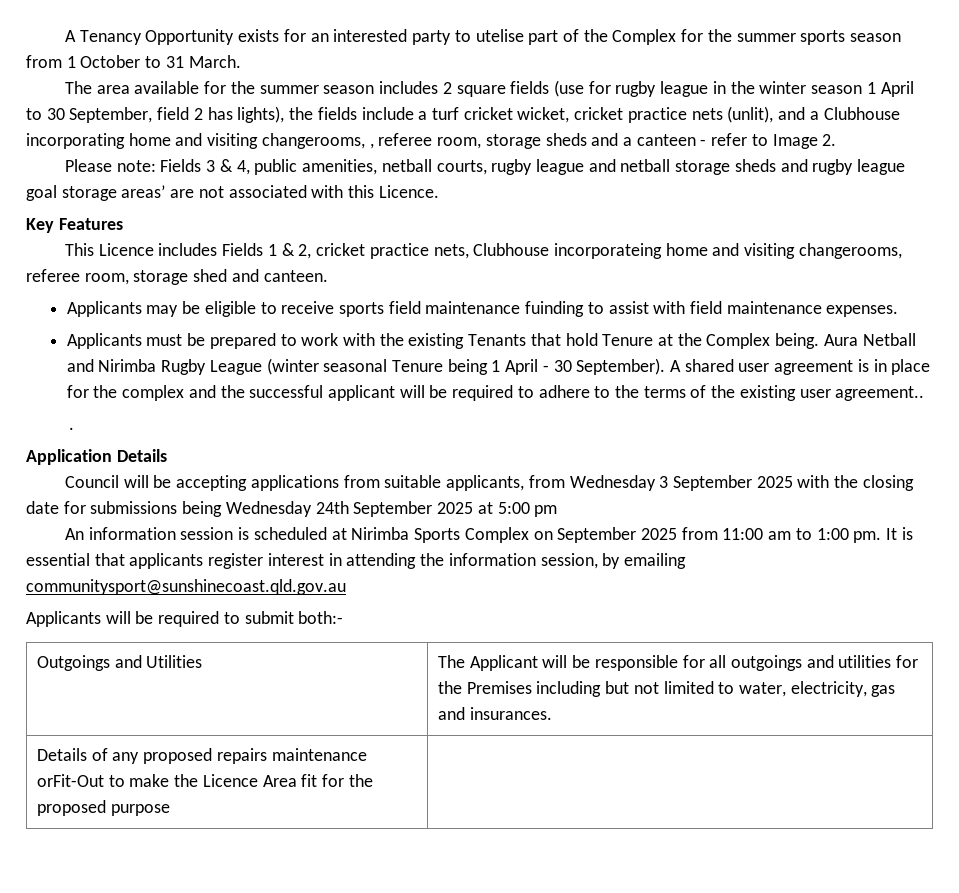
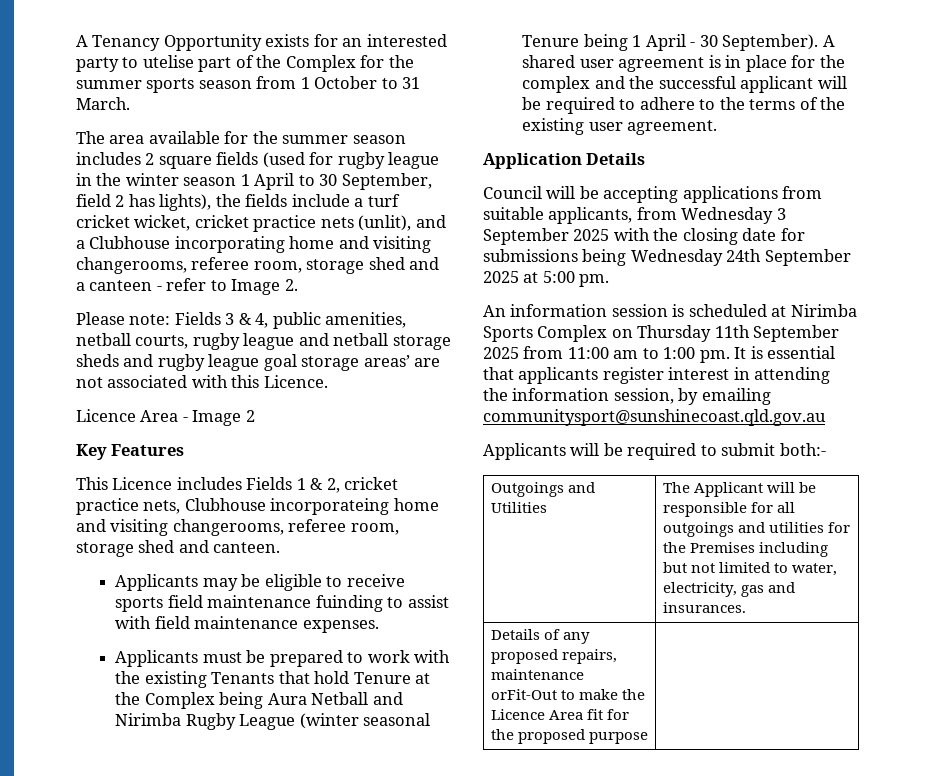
[553,80,584,97] (use -> [262,152,305,168] (used
[369,133,587,149] , referee room, storage sheds -> [191,257,405,274] referee room, storage shed
(439, 191) none -> [76,409,255,426] // Licence Area - Image 2
[775,333,820,349] being. -> [219,692,264,709] being
[835,386,925,401] [68,427,74,430] agreement.. // . -> [627,120,718,135] agreement.
[534,505,558,517] pm -> [579,274,610,287] pm.
(553, 535) none -> [637,325,750,342] Thursday 11th
[216,748,267,764] repairs -> [561,649,617,664] repairs,

